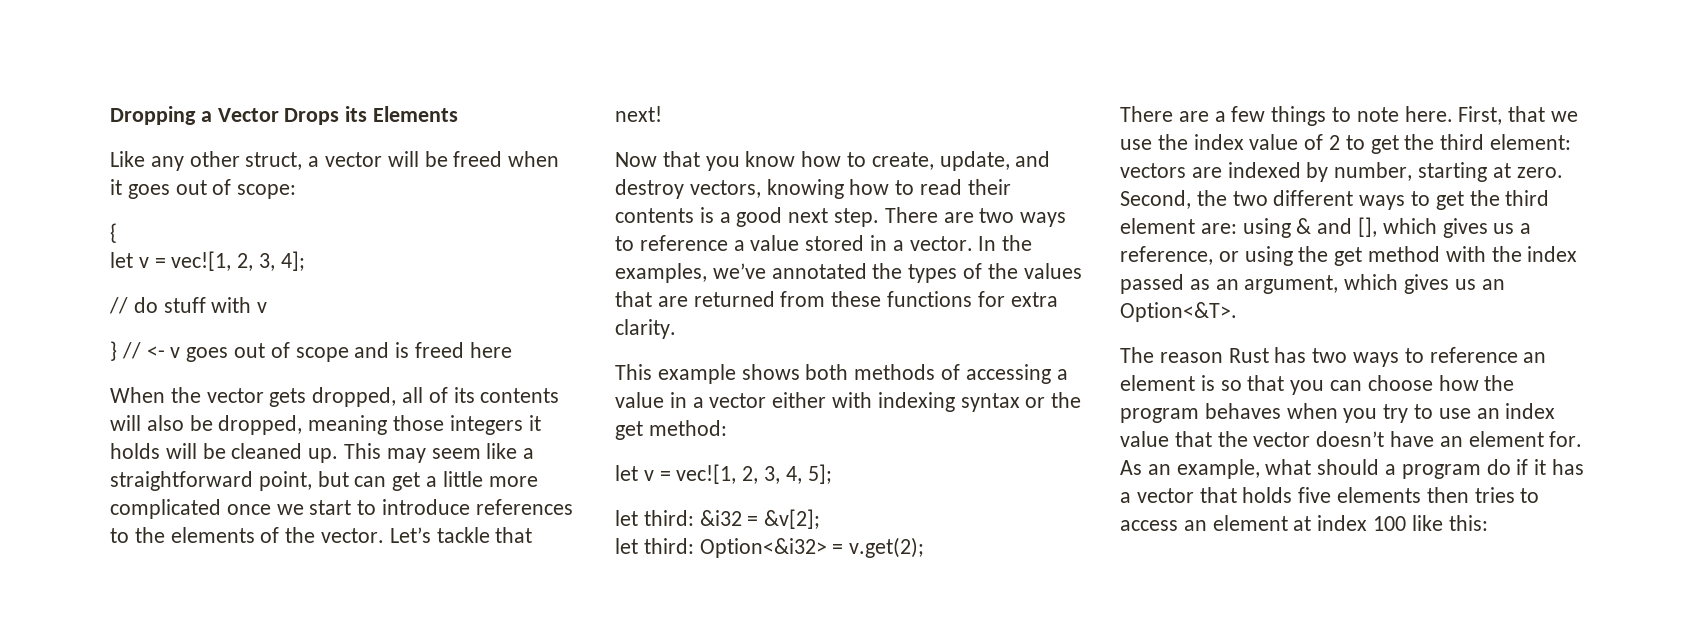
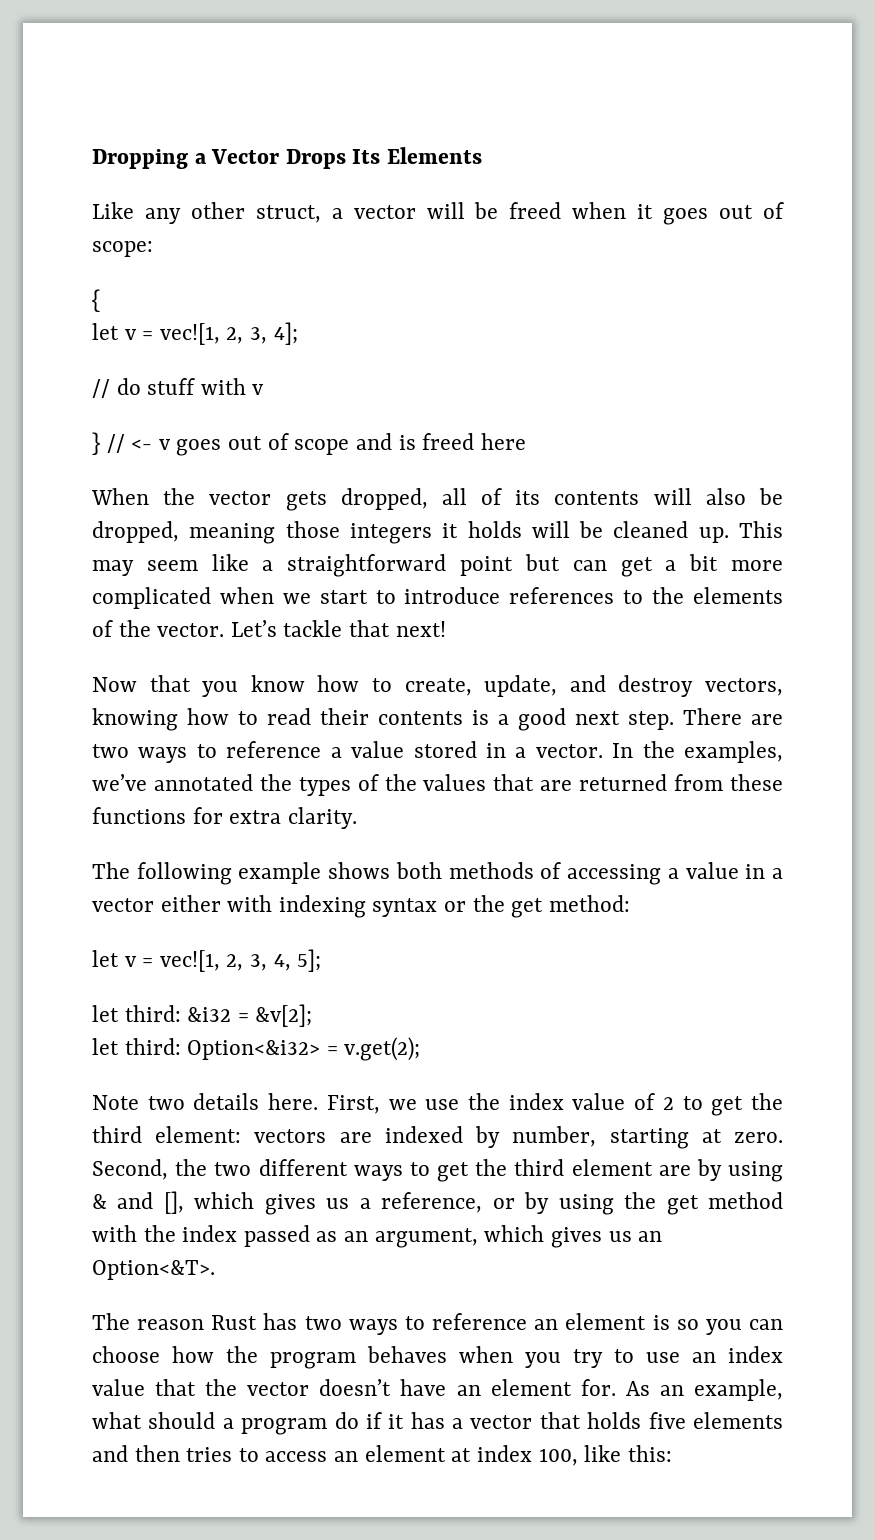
[345,106,368,122] its -> [352,149,381,164] Its
[258,471,312,491] point, -> [460,556,514,576] point
[442,471,483,487] little -> [689,554,719,571] bit
[226,504,271,515] once -> [219,587,274,604] when
[615,364,652,380] This -> [92,862,232,885] The following
[1120,106,1399,126] There are a few things to note -> [92,1093,260,1110] Note two details
[1508,106,1546,122] that -> (380, 1104) none
[1200,223,1237,234] are: -> [658,1159,722,1181] are by
(1239, 256) none -> [524,1192,550,1214] by
[1247,375,1285,391] that -> (699, 1324) none
(1422, 495) none -> [92,1445,128,1462] and
[1373,516,1407,531] 100 -> [538,1448,578,1466] 100,

